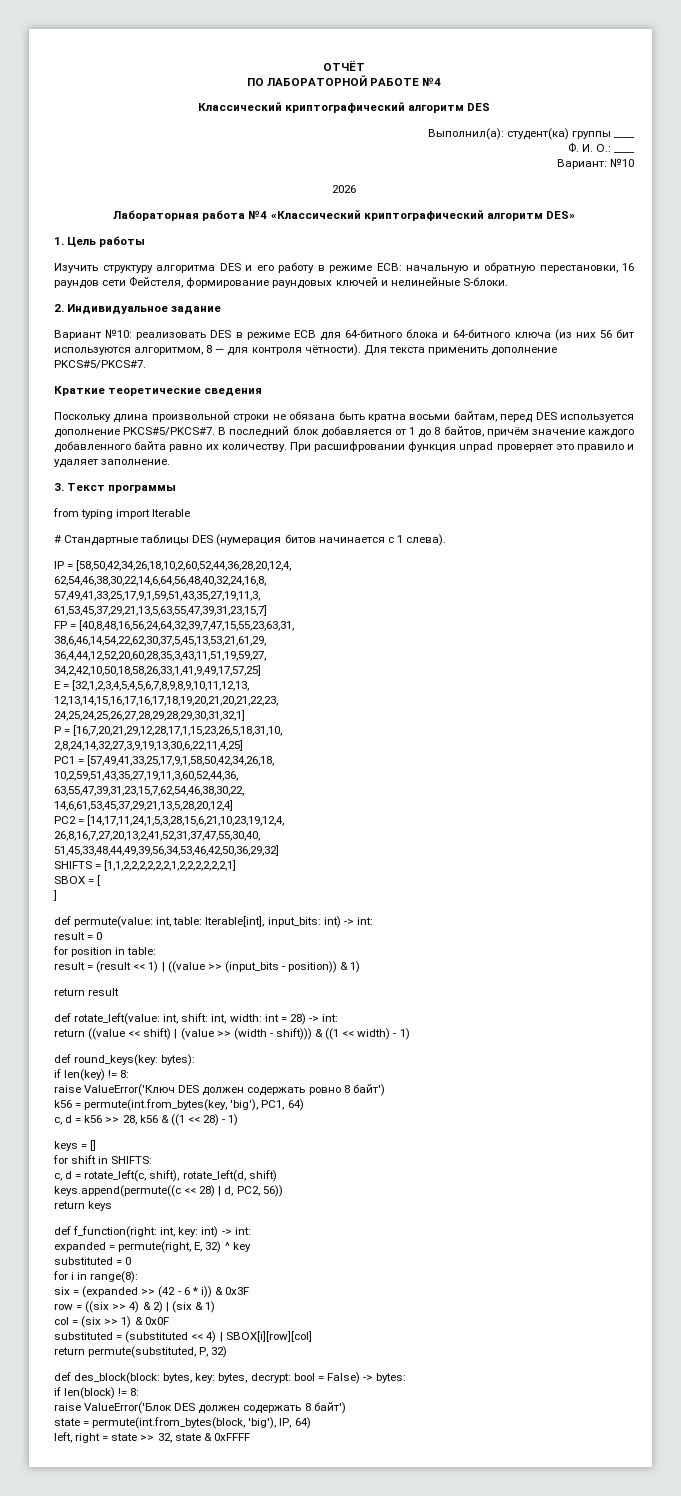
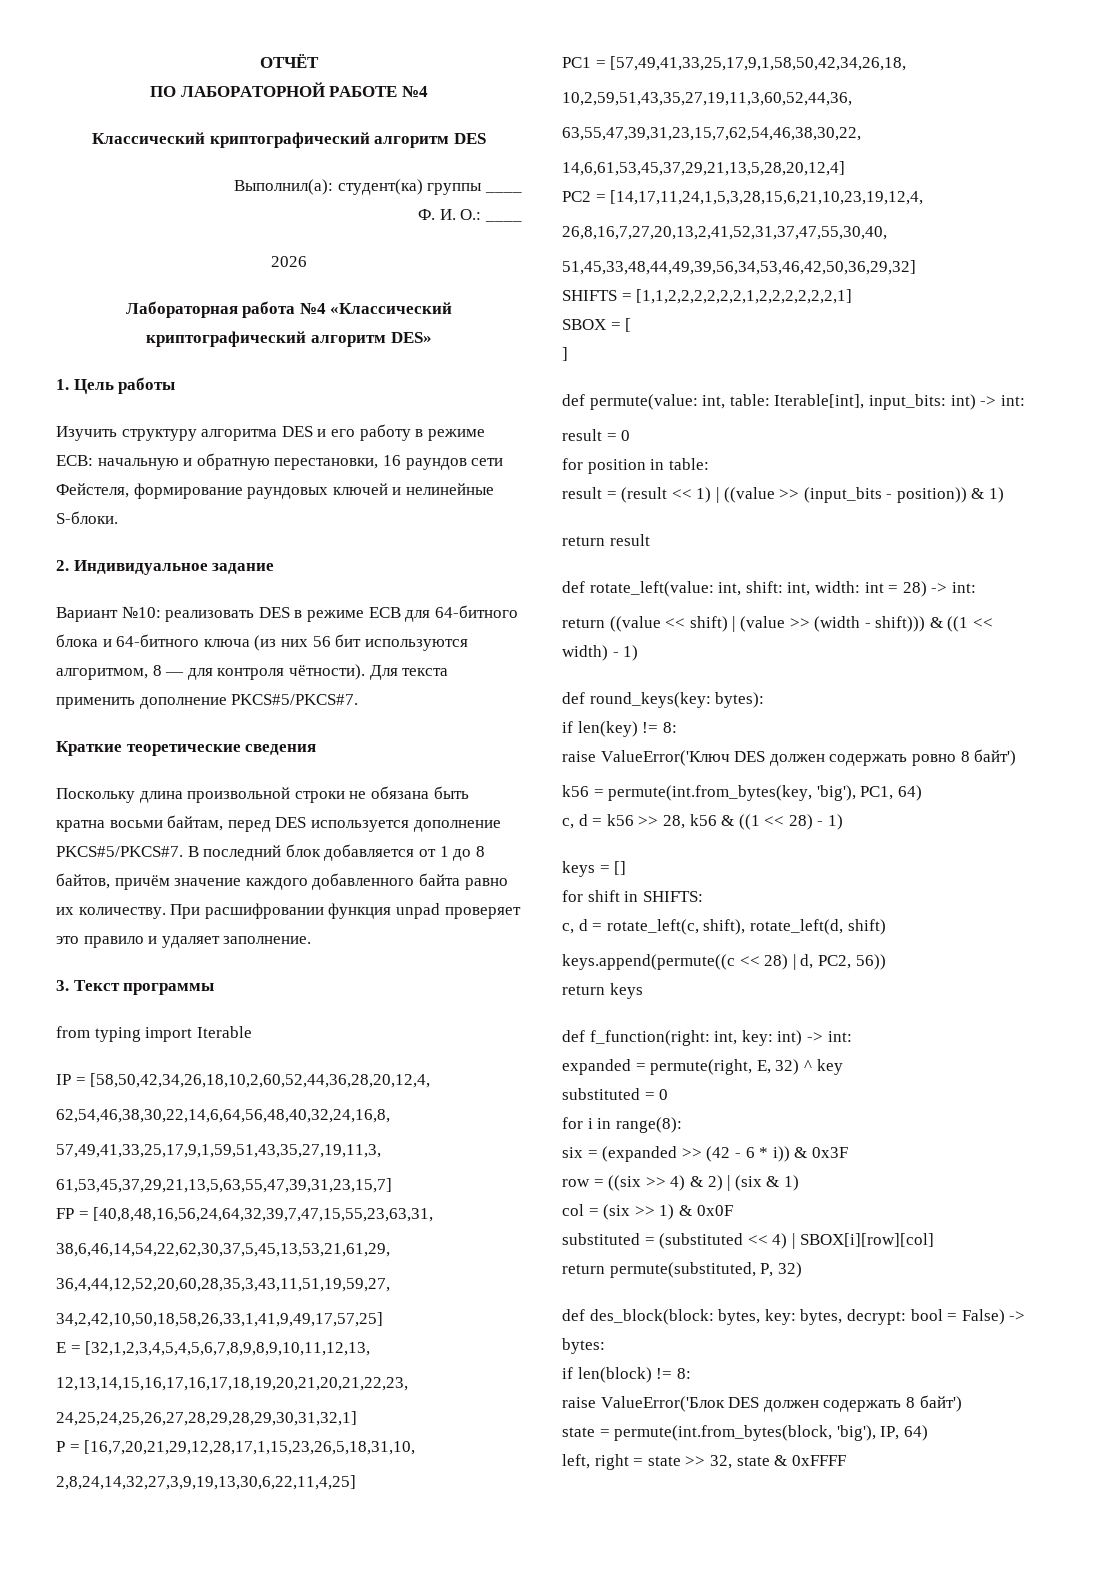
[556,158,634,169] // Вариант: №10 -> (522, 221) none
[54,534,446,546] // # Стандартные таблицы DES (нумерация битов начинается с 1 слева). -> (252, 1032) none

